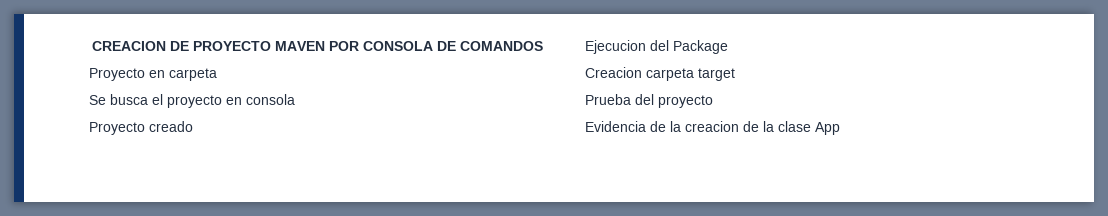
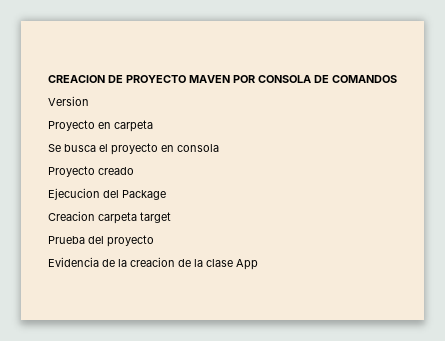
(543, 46) none -> [48,96,89,106] // Version

